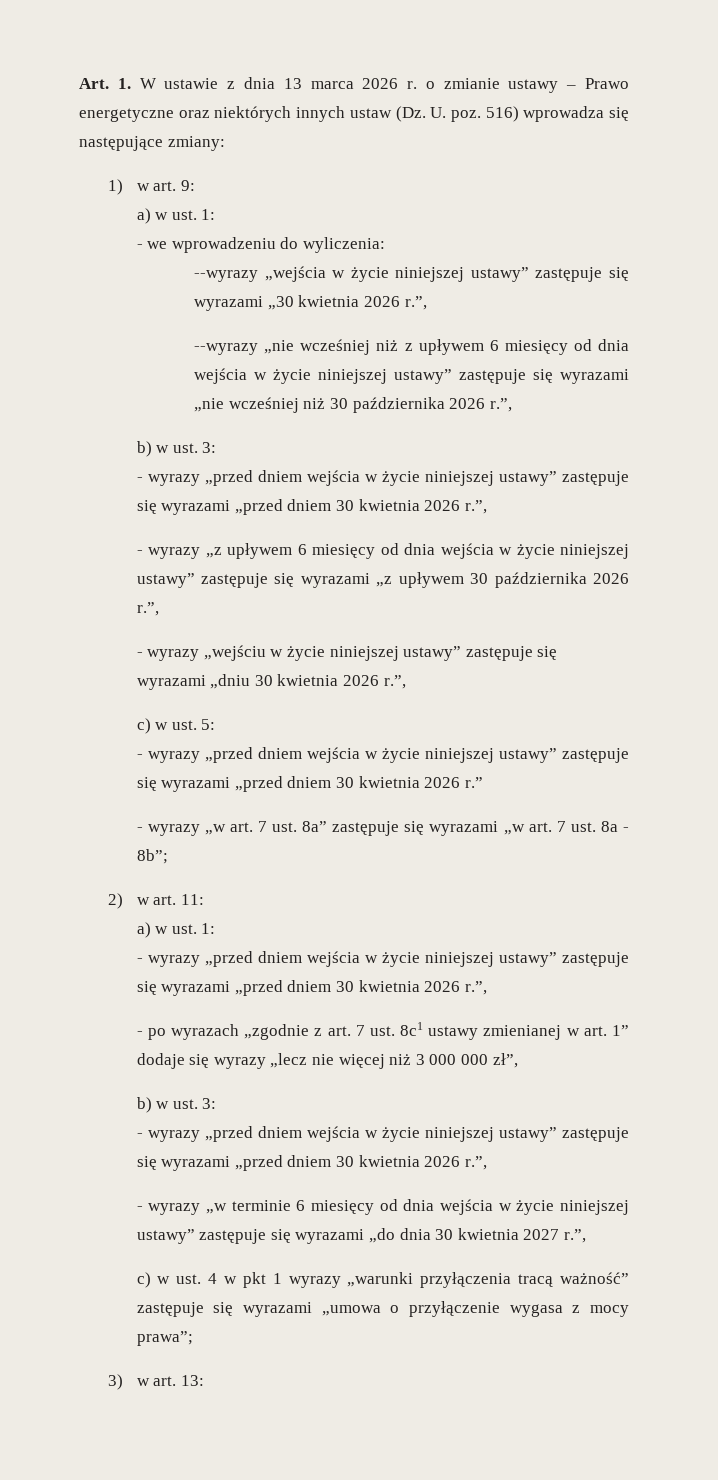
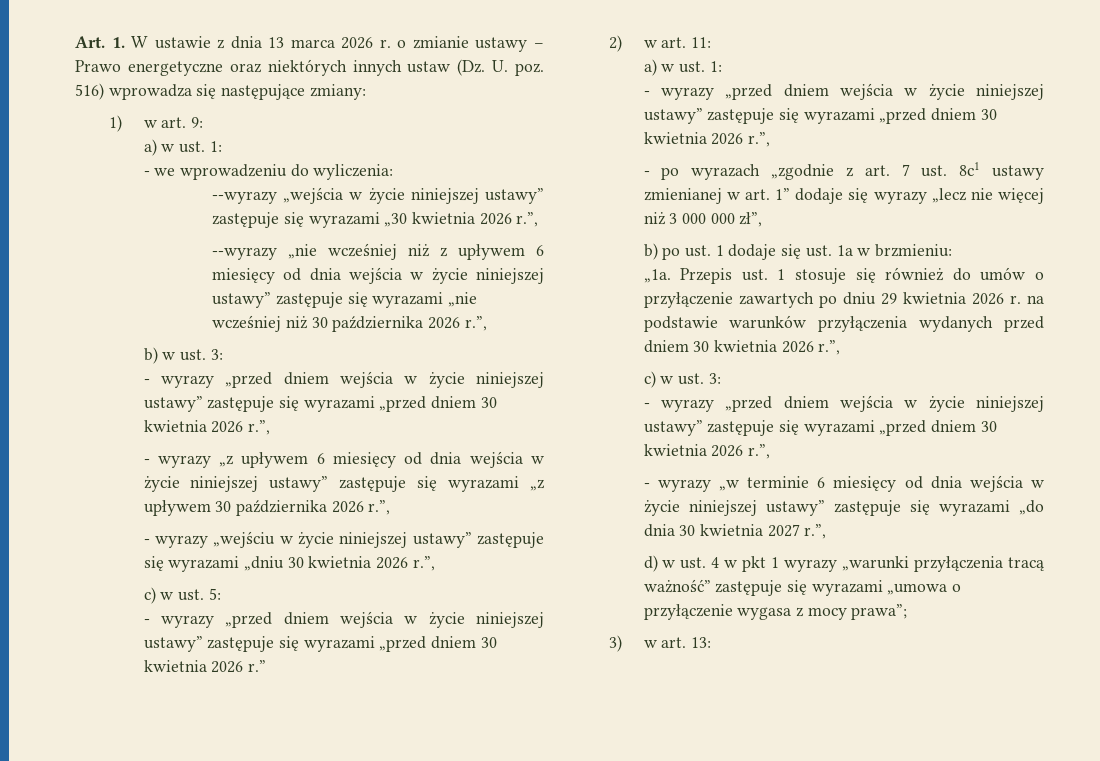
[136,821,630,836] [136,849,168,864] // - wyrazy „w art. 7 ust. 8a” zastępuje się wyrazami „w art. 7 ust. 8a - 8b”; -> (266, 666) none
(152, 1105) none -> [662,244,953,260] [643,267,1044,284] [643,292,1044,308] [643,315,1044,332] [643,340,841,355] [643,371,656,388] po ust. 1 dodaje się ust. 1a w brzmieniu: // „1a. Przepis ust. 1 stosuje się również do umów o przyłączenie zawartych po dniu 29 kwietnia 2026 r. na podstawie warunków przyłączenia wydanych przed dniem 30 kwietnia 2026 r.”, // c)
[136,1272,151,1288] c) -> [643,555,658,572] d)

